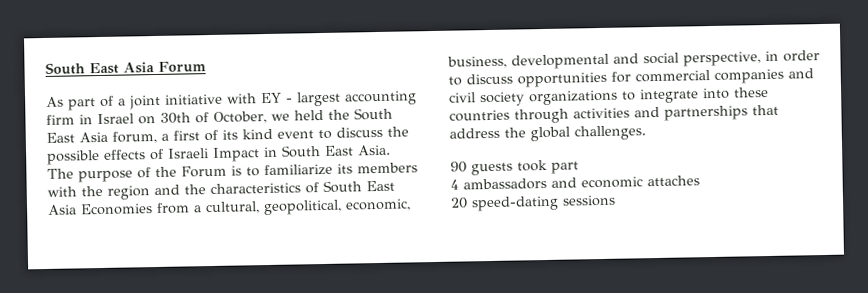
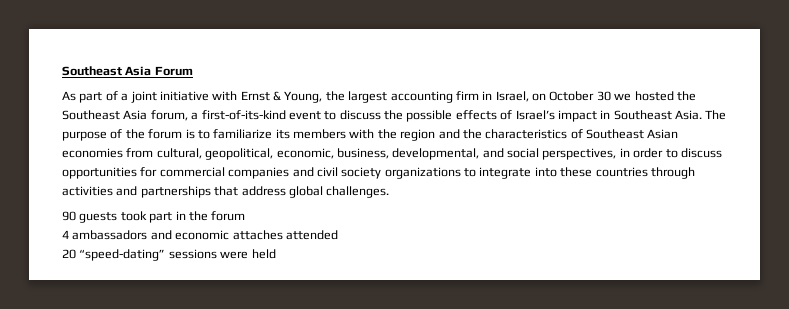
[45,62,119,75] South East -> [62,66,122,76] Southeast
[261,90,417,107] [46,107,393,125] [46,128,273,144] EY - largest accounting firm in Israel on 30th of October, we held the South East Asia forum, a first of its kind -> [240,91,696,103] [62,110,286,121] Ernst & Young, the largest accounting firm in Israel, on October 30 we hosted the Southeast Asia forum, a first-of-its-kind
[167,145,354,162] Israeli Impact in South East -> [515,110,672,122] Israel’s impact in Southeast
[181,165,227,178] Forum -> [148,129,183,139] forum
[323,180,395,193] [47,202,202,216] South East Asia Economies from a -> [586,129,679,139] [62,148,154,158] Southeast Asian economies from
[511,53,609,70] developmental -> [392,148,480,160] developmental,
[683,51,761,67] perspective, -> [542,148,617,160] perspectives,
[504,127,526,138] the -> (286, 191) none
(579, 167) none -> [175,211,246,221] in the forum
(700, 181) none -> [285,230,338,240] attended
[471,194,616,212] speed-dating sessions -> [79,249,276,261] “speed-dating” sessions were held

